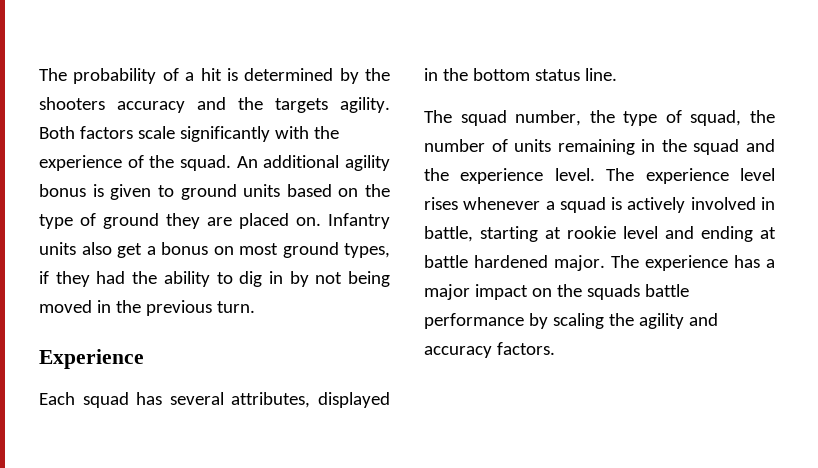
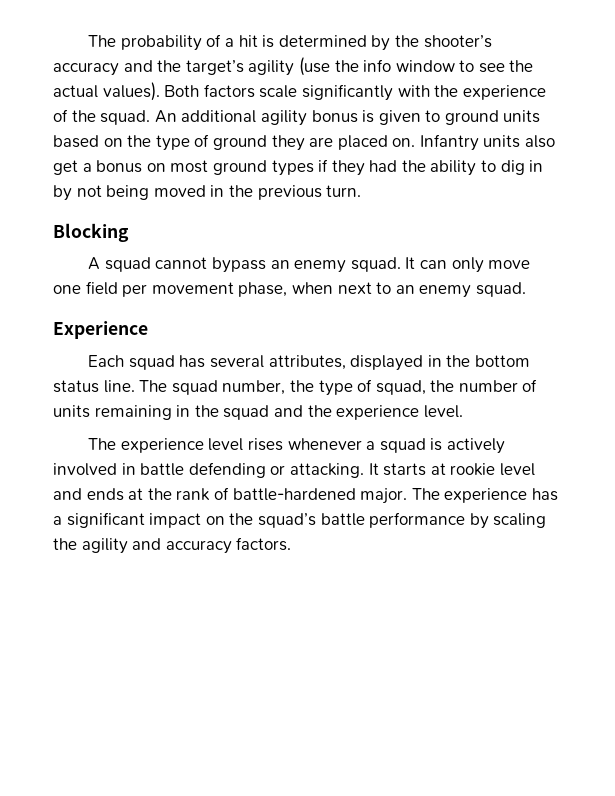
[39,97,105,110] shooters -> [423,35,492,48] shooter’s
[275,97,390,113] targets agility. -> [185,57,534,76] [53,82,160,101] target’s agility (use the info window to see the actual values).
[344,243,390,258] types, -> [271,160,314,176] types
(255, 307) none -> [53,223,129,242] [88,257,531,273] [53,281,526,298] // Blocking // A squad cannot bypass an enemy squad. It can only move one field per movement phase, when next to an enemy squad.
(617, 74) // -> (135, 386) none
(595, 174) none -> (463, 411) //
[424,226,776,242] [424,255,548,268] battle, starting at rookie level and ending at battle hardened -> [140,462,535,478] [53,487,356,501] battle defending or attacking. It starts at rookie level and ends at the rank of battle-hardened
[424,284,470,300] major -> [66,512,145,528] significant
[586,284,640,300] squads -> [257,513,316,528] squad’s

